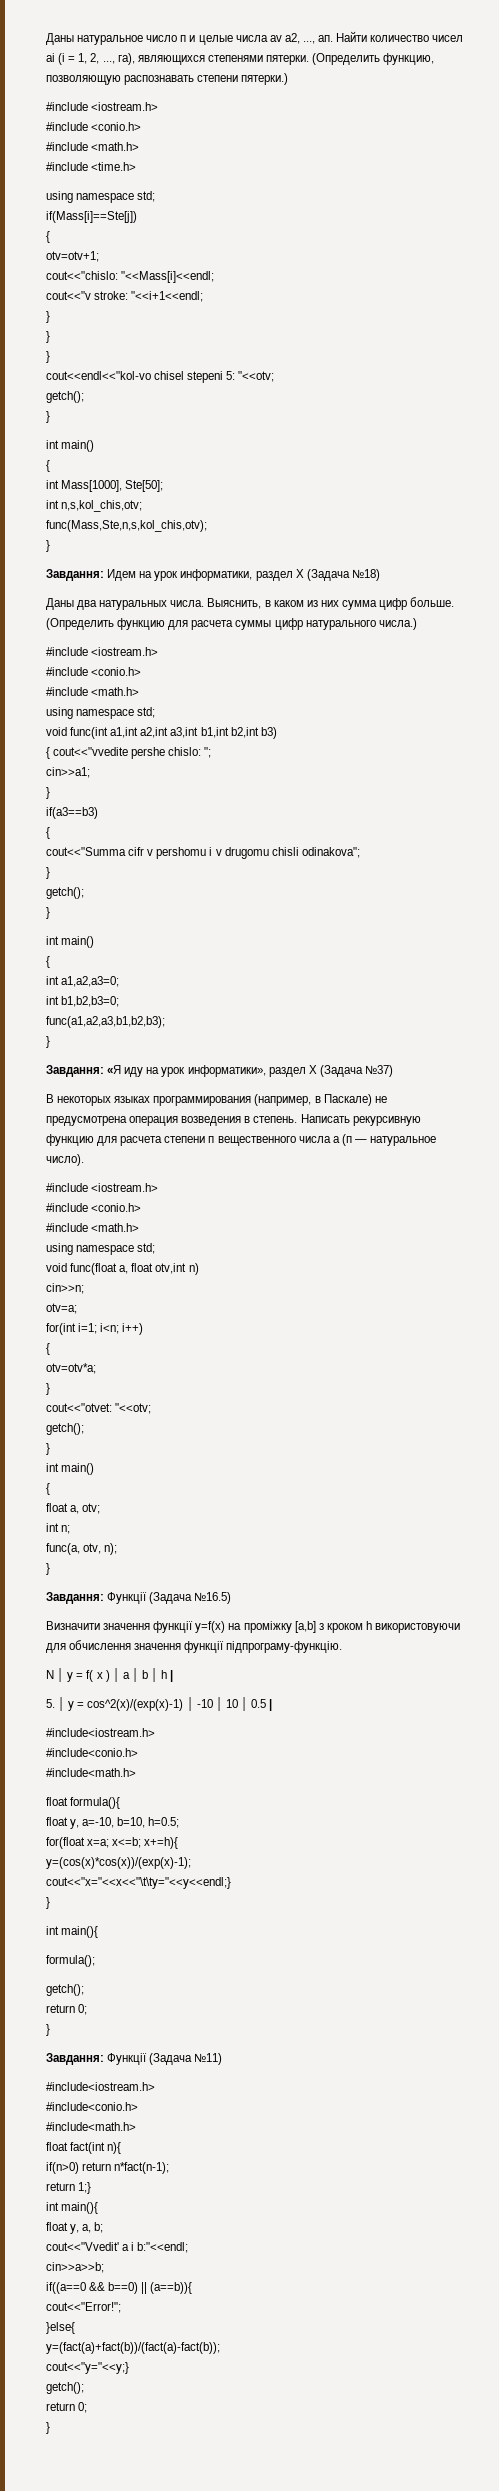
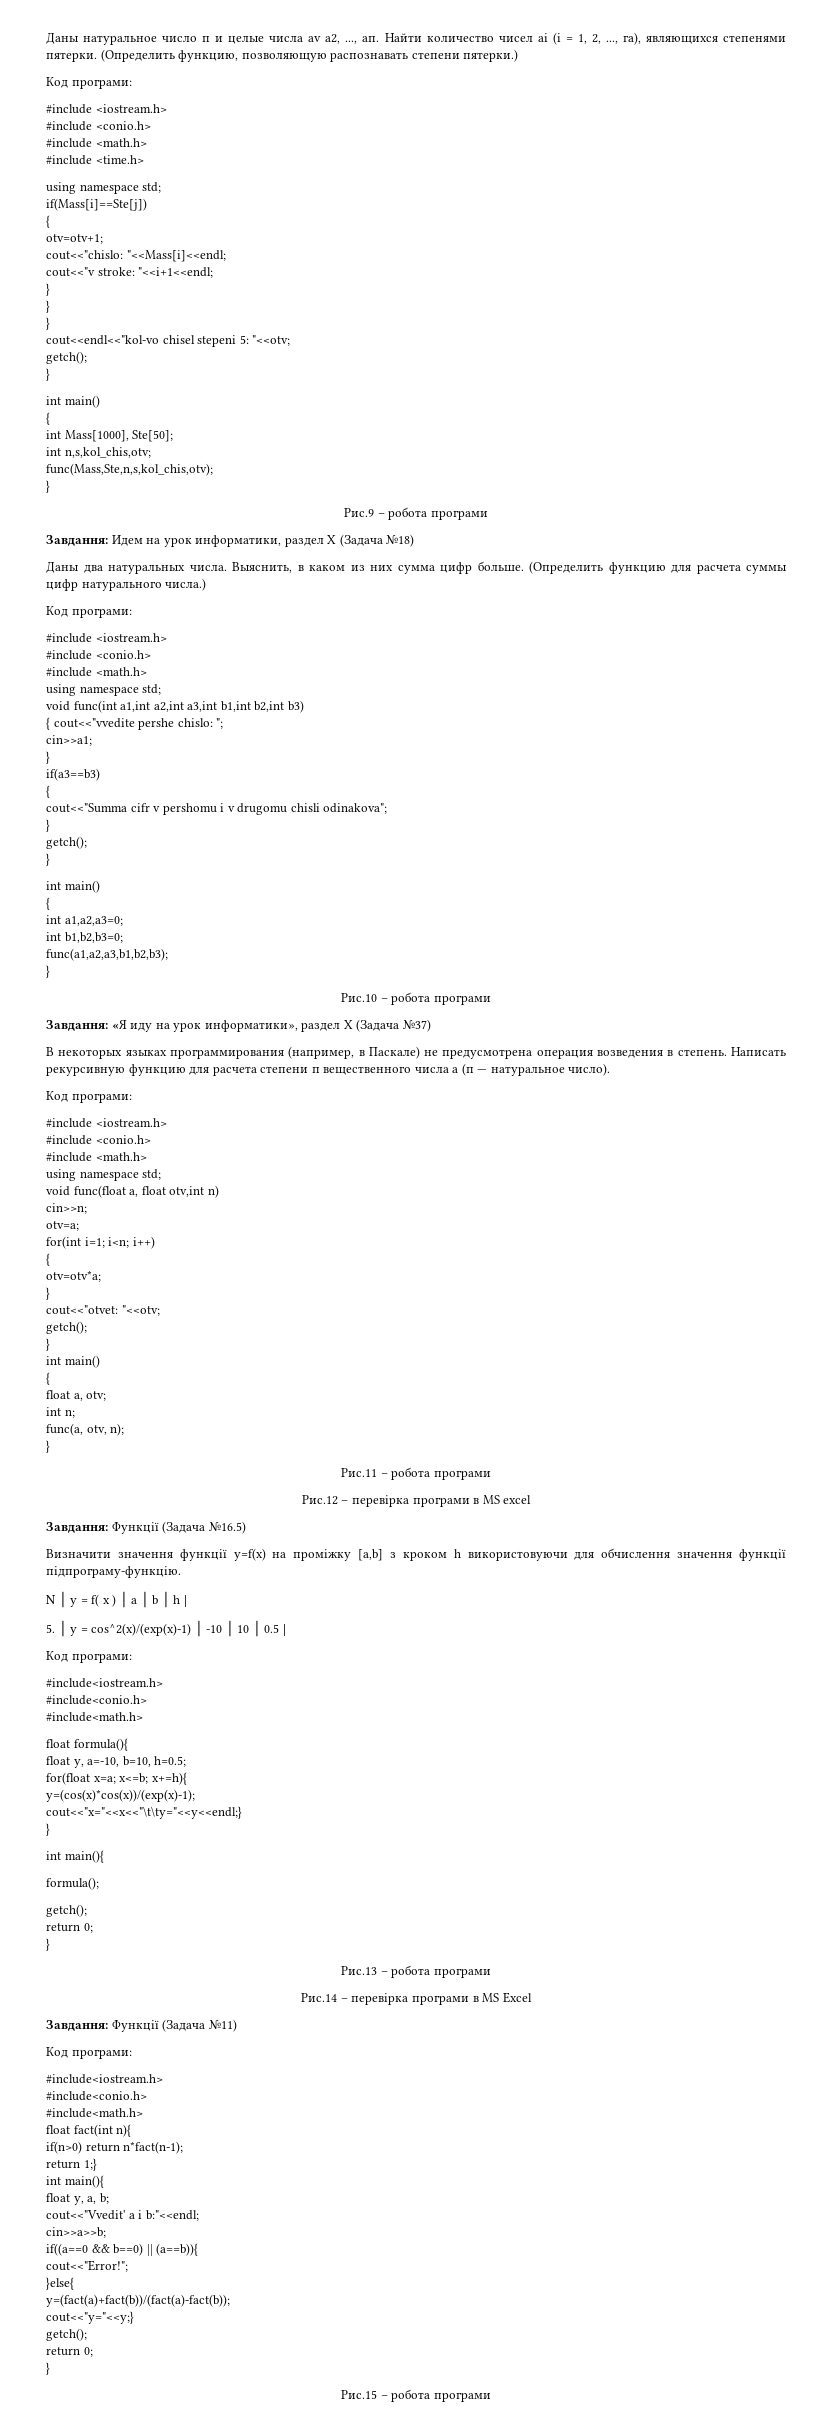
(289, 79) none -> [46,77,132,89] // Код програми:
(50, 546) none -> [344,507,488,520] // Рис.9 – робота програми
(417, 624) none -> [46,606,132,618] // Код програми:
(50, 1042) none -> [341,992,491,1005] // Рис.10 – робота програми
(84, 1160) none -> [46,1091,132,1103] // Код програми:
(50, 1569) none -> [341,1467,491,1480] [301,1495,532,1507] // Рис.11 – робота програми // Рис.12 – перевірка програми в MS excel
(273, 1705) none -> [46,1651,132,1663] // Код програми:
(50, 2030) none -> [341,1965,491,1978] [301,1992,532,2005] // Рис.13 – робота програми // Рис.14 – перевірка програми в MS Excel
(223, 2059) none -> [46,2047,132,2059] // Код програми:
(50, 2428) none -> [341,2389,491,2402] // Рис.15 – робота програми

